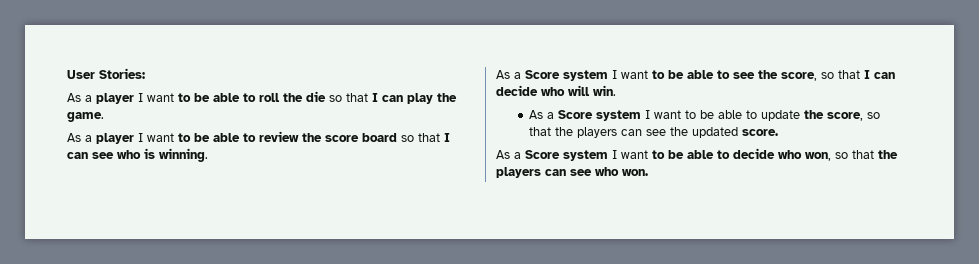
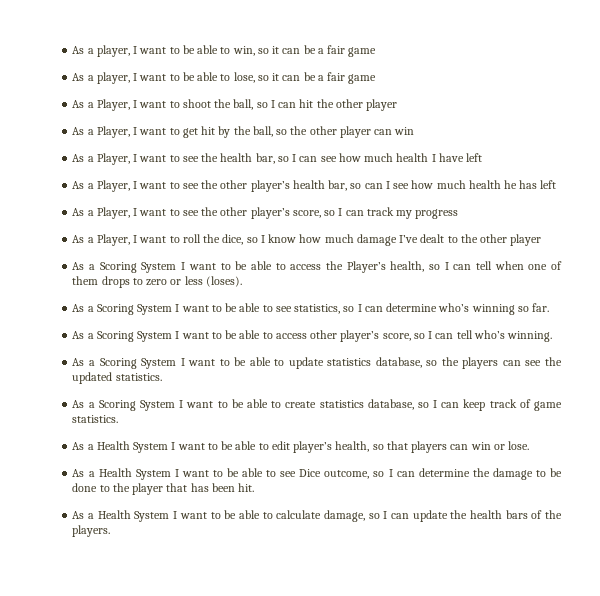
[67,68,145,79] [67,91,457,104] [67,112,104,122] [67,131,450,144] [67,148,208,162] [496,70,895,81] [496,85,616,96] [529,110,642,121] User Stories: // As a player I want to be able to roll the die so that I can play the game. // As a player I want to be able to review the score board so that I can see who is winning. // As a Score system I want to be able to see the score, so that I can decide who will win. // As a Score system -> [72,45,377,57] [72,72,377,84] [72,99,398,111] [72,126,415,138] [72,153,482,165] [72,180,557,192] [72,207,459,219] [72,234,542,246] [72,261,563,273] [72,276,242,288] [72,303,549,315] [72,330,552,342] [72,358,177,369] As a player, I want to be able to win, so it can be a fair game // As a player, I want to be able to lose, so it can be a fair game // As a Player, I want to shoot the ball, so I can hit the other player // As a Player, I want to get hit by the ball, so the other player can win // As a Player, I want to see the health bar, so I can see how much health I have left // As a Player, I want to see the other player’s health bar, so can I see how much health he has left // As a Player, I want to see the other player’s score, so I can track my progress // As a Player, I want to roll the dice, so I know how much damage I’ve dealt to the other player // As a Scoring System I want to be able to access the Player’s health, so I can tell when one of them drops to zero or less (loses). // As a Scoring System I want to be able to see statistics, so I can determine who’s winning so far. // As a Scoring System I want to be able to access other player’s score, so I can tell who’s winning. // As a Scoring System
[804,110,881,121] [529,127,552,136] the score, so that -> [327,357,438,368] statistics database, so
[742,129,779,136] [496,148,898,161] [496,167,648,178] score. // As a Score system I want to be able to decide who won, so that the players can see who won. -> [115,373,162,381] [72,399,562,411] [72,415,119,423] [72,441,529,453] [72,468,562,480] [72,483,255,495] [72,510,563,522] [72,525,111,537] statistics. // As a Scoring System I want to be able to create statistics database, so I can keep track of game statistics. // As a Health System I want to be able to edit player’s health, so that players can win or lose. // As a Health System I want to be able to see Dice outcome, so I can determine the damage to be done to the player that has been hit. // As a Health System I want to be able to calculate damage, so I can update the health bars of the players.

